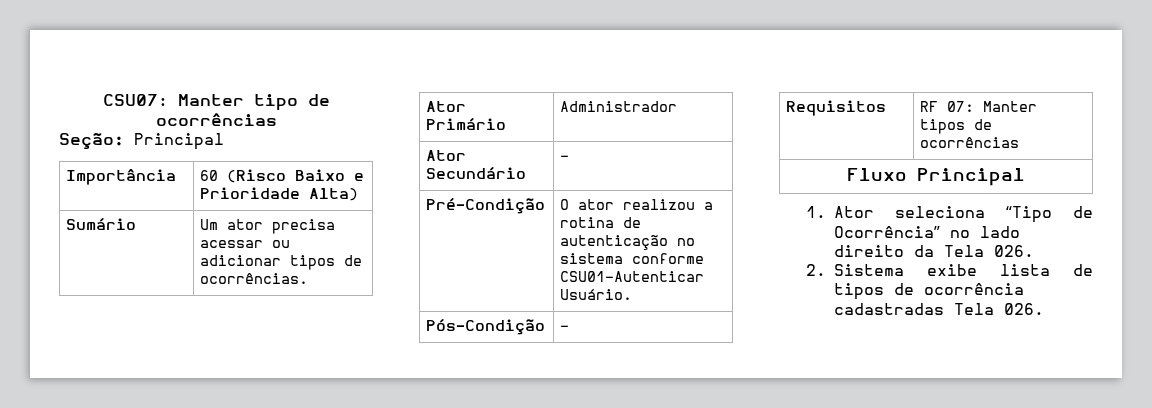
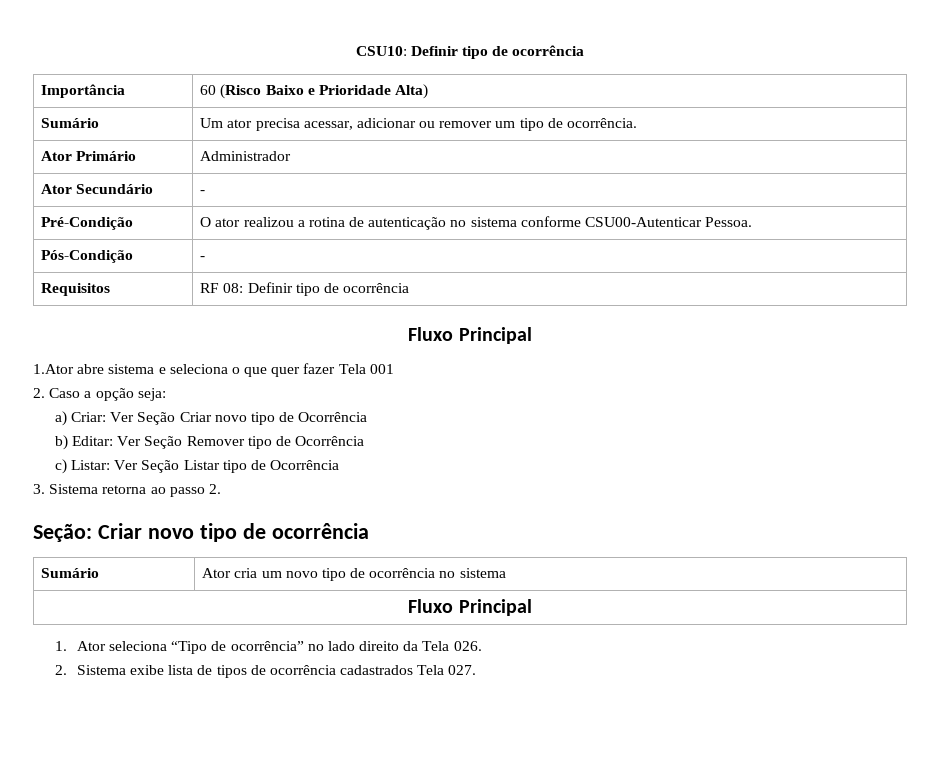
[102,94,330,111] [155,113,277,126] [59,133,224,150] CSU07: Manter tipo de ocorrências // Seção: Principal -> [355,45,585,59] CSU10: Definir tipo de ocorrência
[199,240,290,248] [199,255,362,270] [199,273,308,284] acessar ou adicionar tipos de ocorrências. -> [303,118,638,131] acessar, adicionar ou remover um tipo de ocorrência.
[559,271,704,282] [559,289,632,300] CSU01-Autenticar Usuário. -> [585,217,753,227] CSU00-Autenticar Pessoa.
[946,101,1037,112] [919,119,992,134] [919,137,1019,148] 07: Manter tipos de ocorrências -> [223,282,410,296] [408,327,532,344] [33,363,394,377] [33,388,166,401] [54,411,368,426] [54,435,365,450] [54,459,340,474] [33,484,221,497] [33,523,369,542] [41,568,100,578] [202,568,506,581] 08: Definir tipo de ocorrência // Fluxo Principal // 1.Ator abre sistema e seleciona o que quer fazer Tela 001 // 2. Caso a opção seja: // a) Criar: Ver Seção Criar novo tipo de Ocorrência // b) Editar: Ver Seção Remover tipo de Ocorrência // c) Listar: Ver Seção Listar tipo de Ocorrência // 3. Sistema retorna ao passo 2. // Seção: Criar novo tipo de ocorrência // Sumário | Ator cria um novo tipo de ocorrência no sistema
[833,226,940,238] Ocorrência” -> [230,641,304,651] ocorrência”
[833,303,1044,315] cadastradas Tela 026. -> [340,665,477,675] cadastrados Tela 027.

